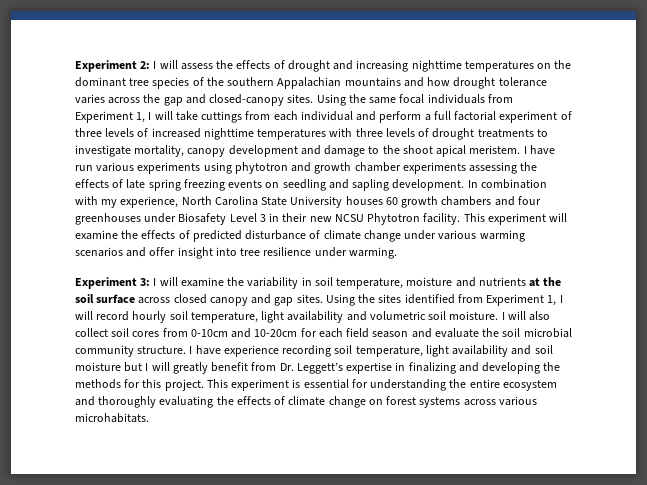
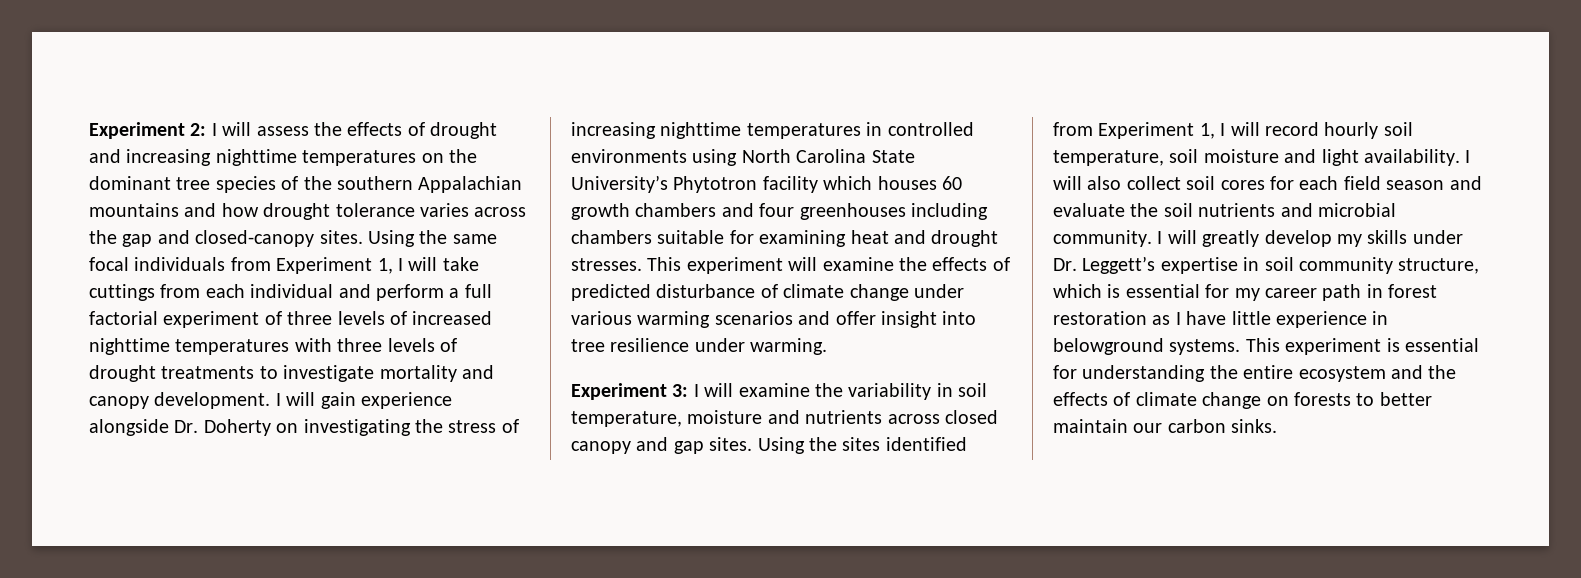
[134,145,555,157] [75,162,538,174] [75,179,547,191] [75,196,343,208] mortality, canopy development and damage to the shoot apical meristem. I have run various experiments using phytotron and growth chamber experiments assessing the effects of late spring freezing events on seedling and sapling development. In combination with my experience, North Carolina State University -> [379,365,494,382] [89,392,452,409] [89,419,519,436] [571,122,974,139] [571,149,915,166] [571,175,873,193] mortality and canopy development. I will gain experience alongside Dr. Doherty on investigating the stress of increasing nighttime temperatures in controlled environments using North Carolina State University’s Phytotron facility which
[144,213,461,225] under Biosafety Level 3 in their new NCSU Phytotron facility. -> [911,203,988,220] [571,230,999,247] [571,258,642,271] including chambers suitable for examining heat and drought stresses.
[529,277,562,287] [75,294,136,304] at the soil surface -> (883, 417) none
[261,311,499,323] light availability and volumetric soil moisture. -> [1169,149,1460,166] soil moisture and light availability.
[162,328,298,338] from 0-10cm and 10-20cm -> (1265, 185) none
[523,328,572,338] [75,345,553,357] [75,362,561,374] [75,379,204,391] microbial community structure. I have experience recording soil temperature, light availability and soil moisture but I will greatly benefit from Dr. Leggett’s expertise in finalizing and developing the methods for this project. -> [1198,203,1396,217] [1053,230,1463,247] [1053,256,1480,274] [1053,284,1438,301] [1053,311,1389,328] [1053,338,1241,355] nutrients and microbial community. I will greatly develop my skills under Dr. Leggett’s expertise in soil community structure, which is essential for my career path in forest restoration as I have little experience in belowground systems.
[98,396,214,408] thoroughly evaluating -> (1423, 372) none
[386,396,537,408] [75,413,149,423] forest systems across various microhabitats. -> [1294,392,1432,406] [1053,419,1278,433] forests to better maintain our carbon sinks.

